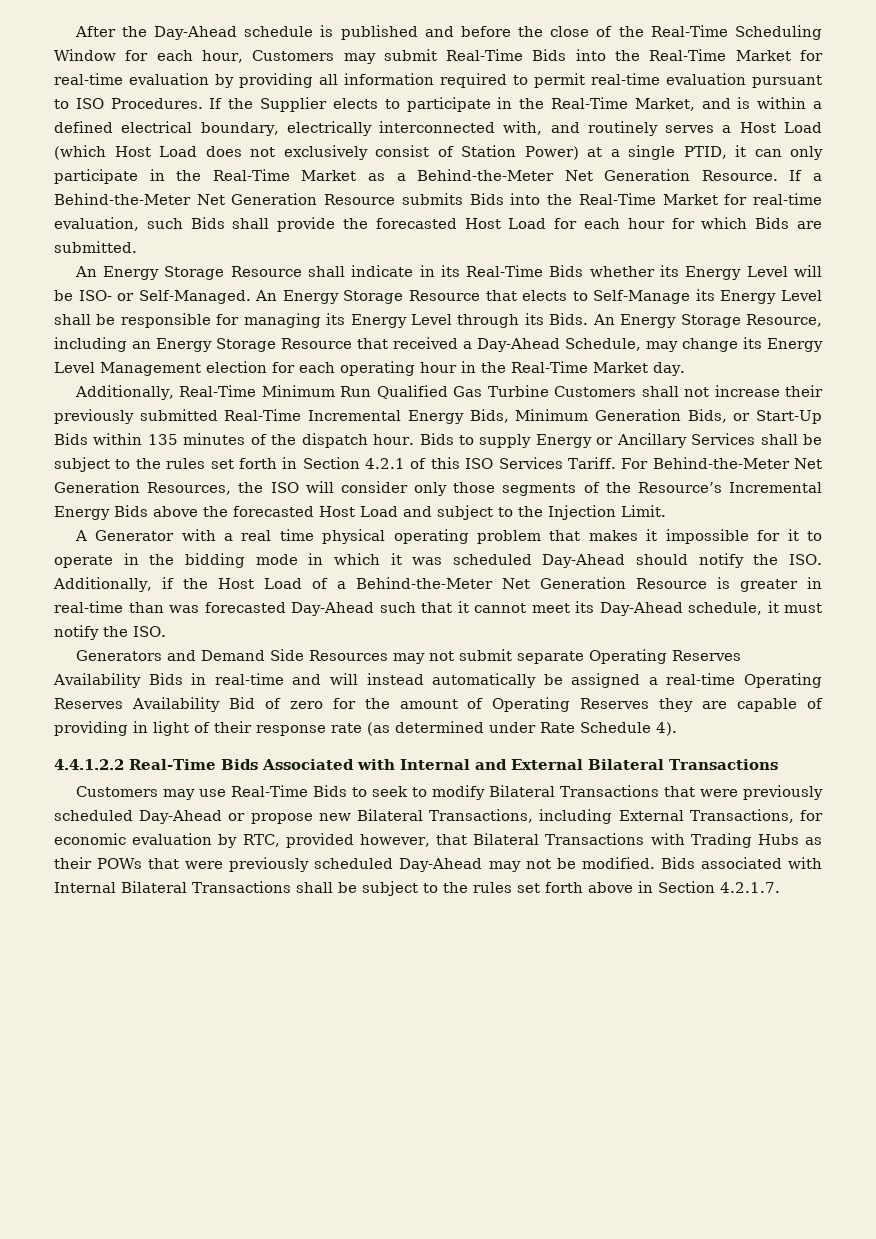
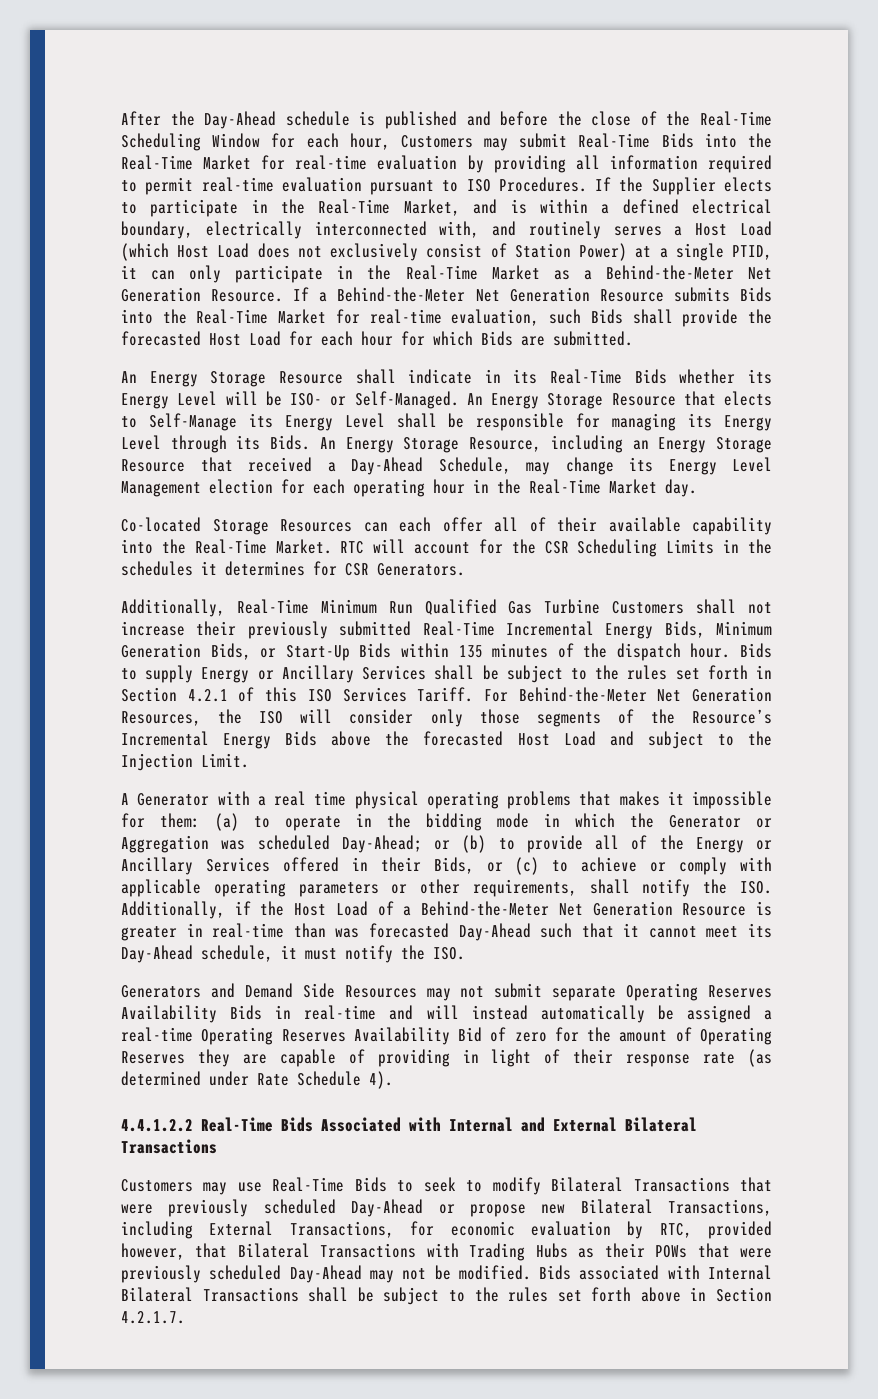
(685, 369) none -> [121,517,772,535] [121,539,772,557] [121,561,465,576] // Co-located Storage Resources can each offer all of their available capability into the Real-Time Market. RTC will account for the CSR Scheduling Limits in the schedules it determines for CSR Generators.
[477,530,542,544] problem -> [507,791,571,809] problems
[787,529,799,541] it -> [160,813,239,831] them: (a)
[390,553,689,568] it was scheduled Day-Ahead should -> [630,813,772,828] [121,835,772,853] [121,857,772,875] [121,879,630,897] the Generator or Aggregation was scheduled Day-Ahead; or (b) to provide all of the Energy or Ancillary Services offered in their Bids, or (c) to achieve or comply with applicable operating parameters or other requirements, shall

